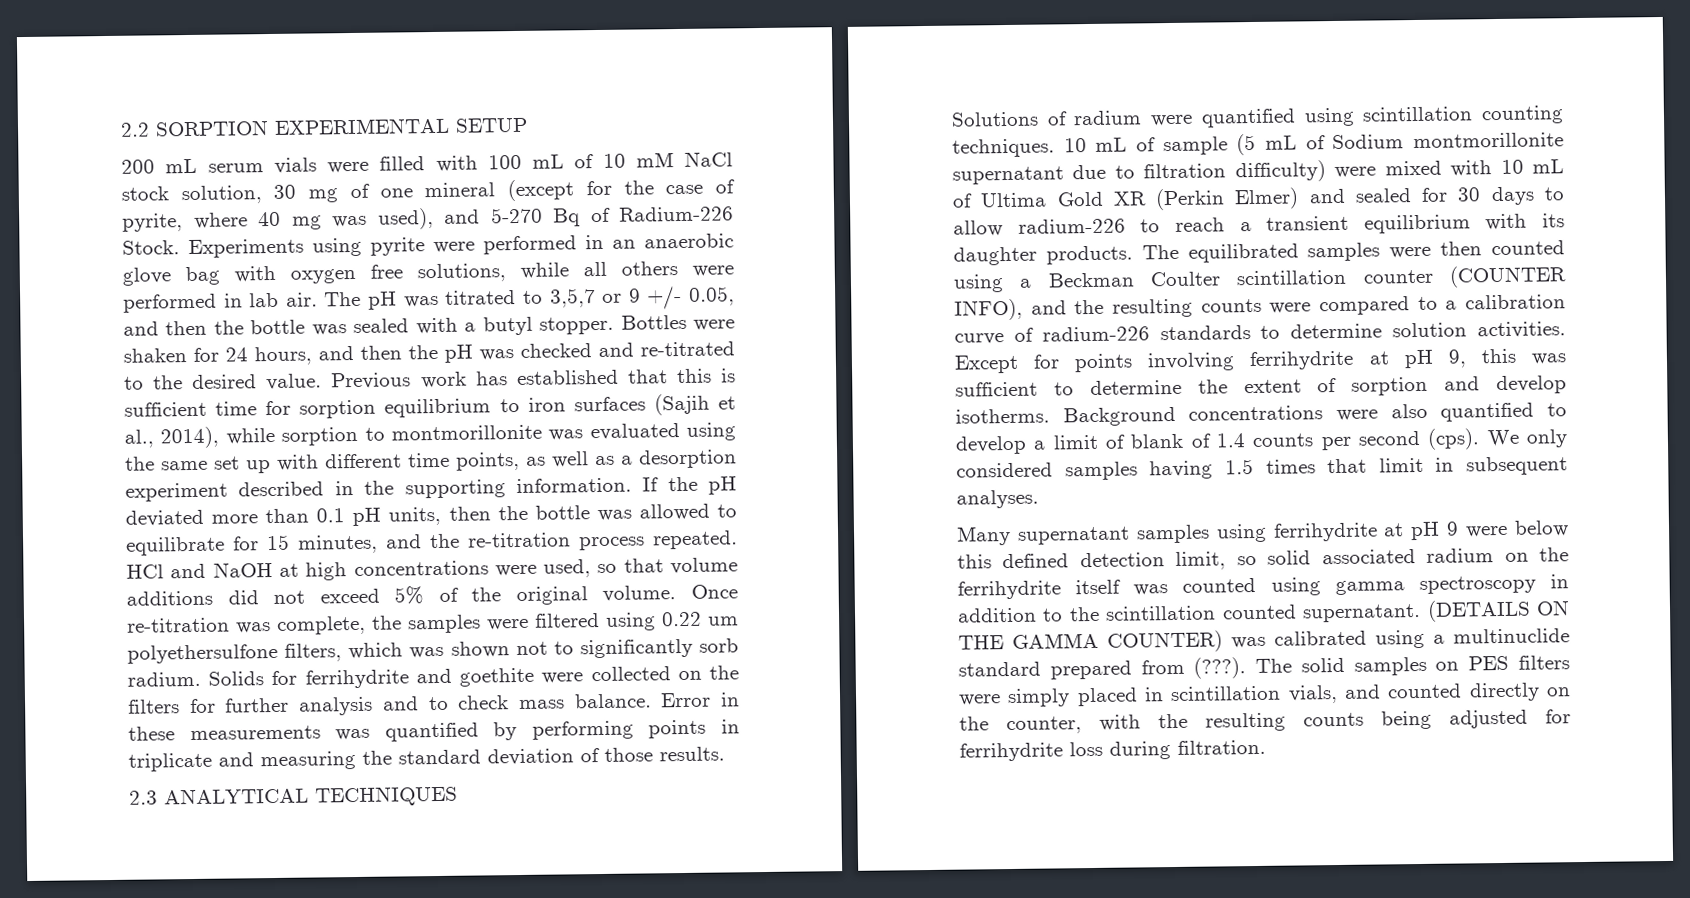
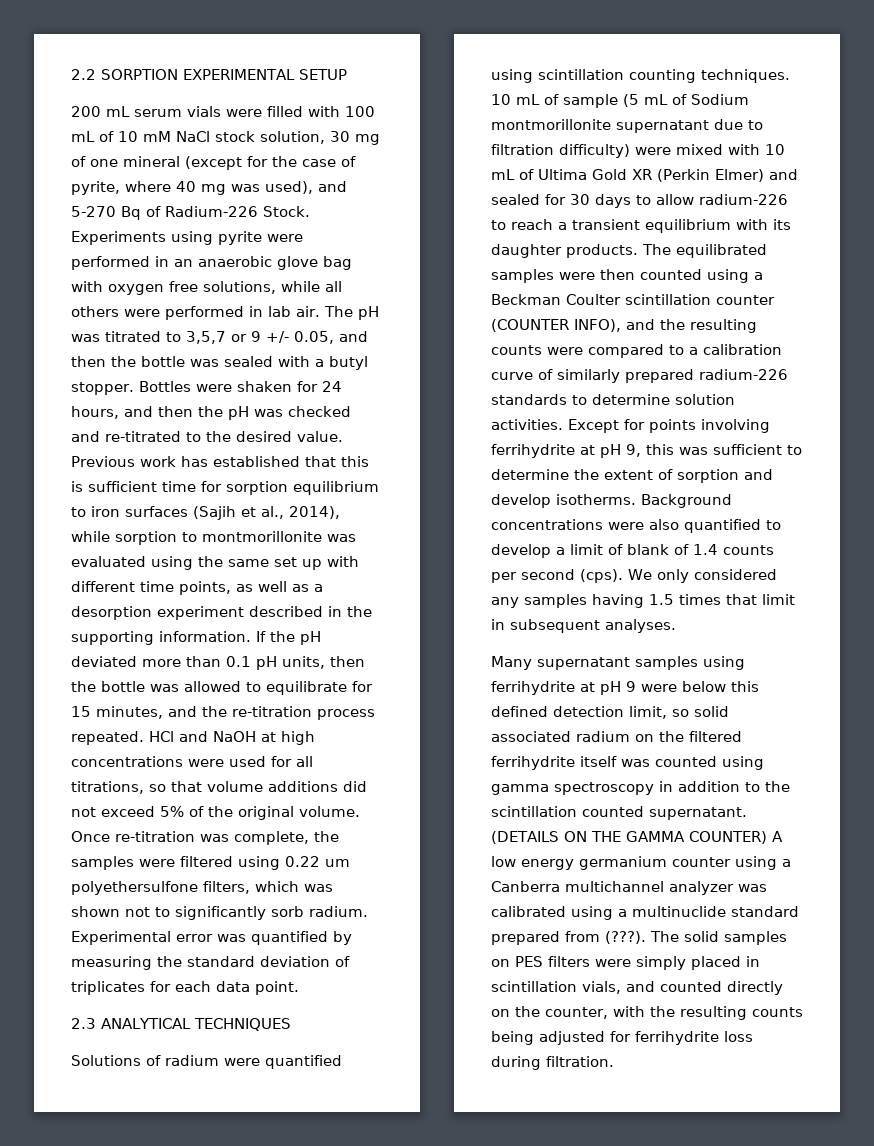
[543,559,592,578] used, -> [229,756,313,767] [71,781,144,794] used for all titrations,
[208,665,739,689] [128,692,740,716] [128,719,740,742] [128,752,254,772] Solids for ferrihydrite and goethite were collected on the filters for further analysis and to check mass balance. Error in these measurements was quantified by performing points in triplicate and -> [71,931,352,945] Experimental error was quantified by
[604,746,725,762] those results. -> [71,981,299,995] triplicates for each data point.
(1034, 334) none -> [557,369,694,383] similarly prepared
(1053, 470) none -> [491,597,519,608] any
(1569, 554) none -> [689,731,742,742] filtered
(1223, 641) none -> [771,831,783,842] [491,856,791,870] [491,881,734,895] A low energy germanium counter using a Canberra multichannel analyzer

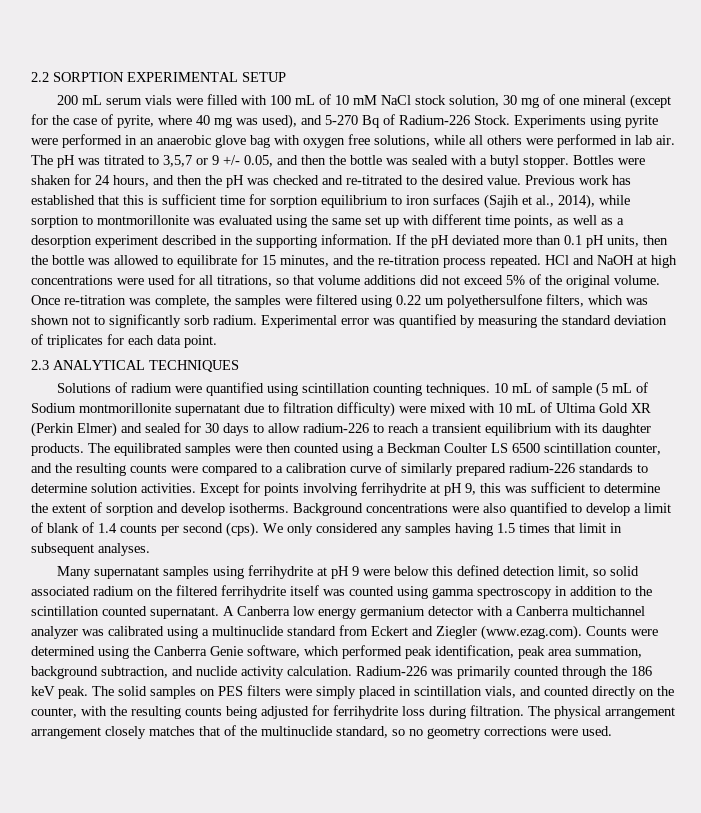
[625,294,775,305] [491,319,621,332] scintillation counter (COUNTER INFO), -> [491,443,661,455] LS 6500 scintillation counter,
[491,831,783,844] (DETAILS ON THE GAMMA COUNTER) A -> [223,606,290,616] A Canberra
[672,856,777,870] counter using -> [428,606,503,616] detector with
[491,931,646,945] prepared from (???). -> [339,625,658,640] [31,645,642,659] [31,666,652,679] [31,686,88,699] from Eckert and Ziegler (www.ezag.com). Counts were determined using the Canberra Genie software, which performed peak identification, peak area summation, background subtraction, and nuclide activity calculation. Radium-226 was primarily counted through the 186 keV peak.
(614, 1061) none -> [528,706,675,719] [31,725,612,739] The physical arrangement arrangement closely matches that of the multinuclide standard, so no geometry corrections were used.

